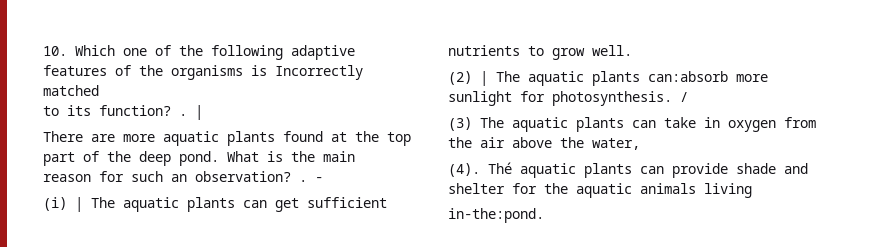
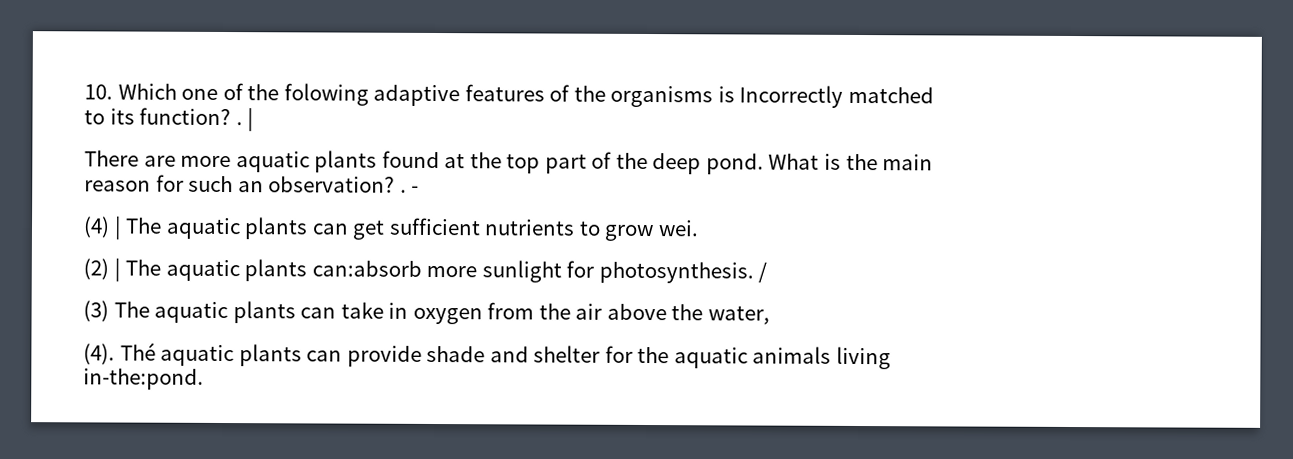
[211,45,283,60] following -> [283,83,369,106] folowing
[43,197,67,211] (i) -> [83,216,110,238] (4)
[592,45,632,56] well. -> [657,220,699,237] wei.

